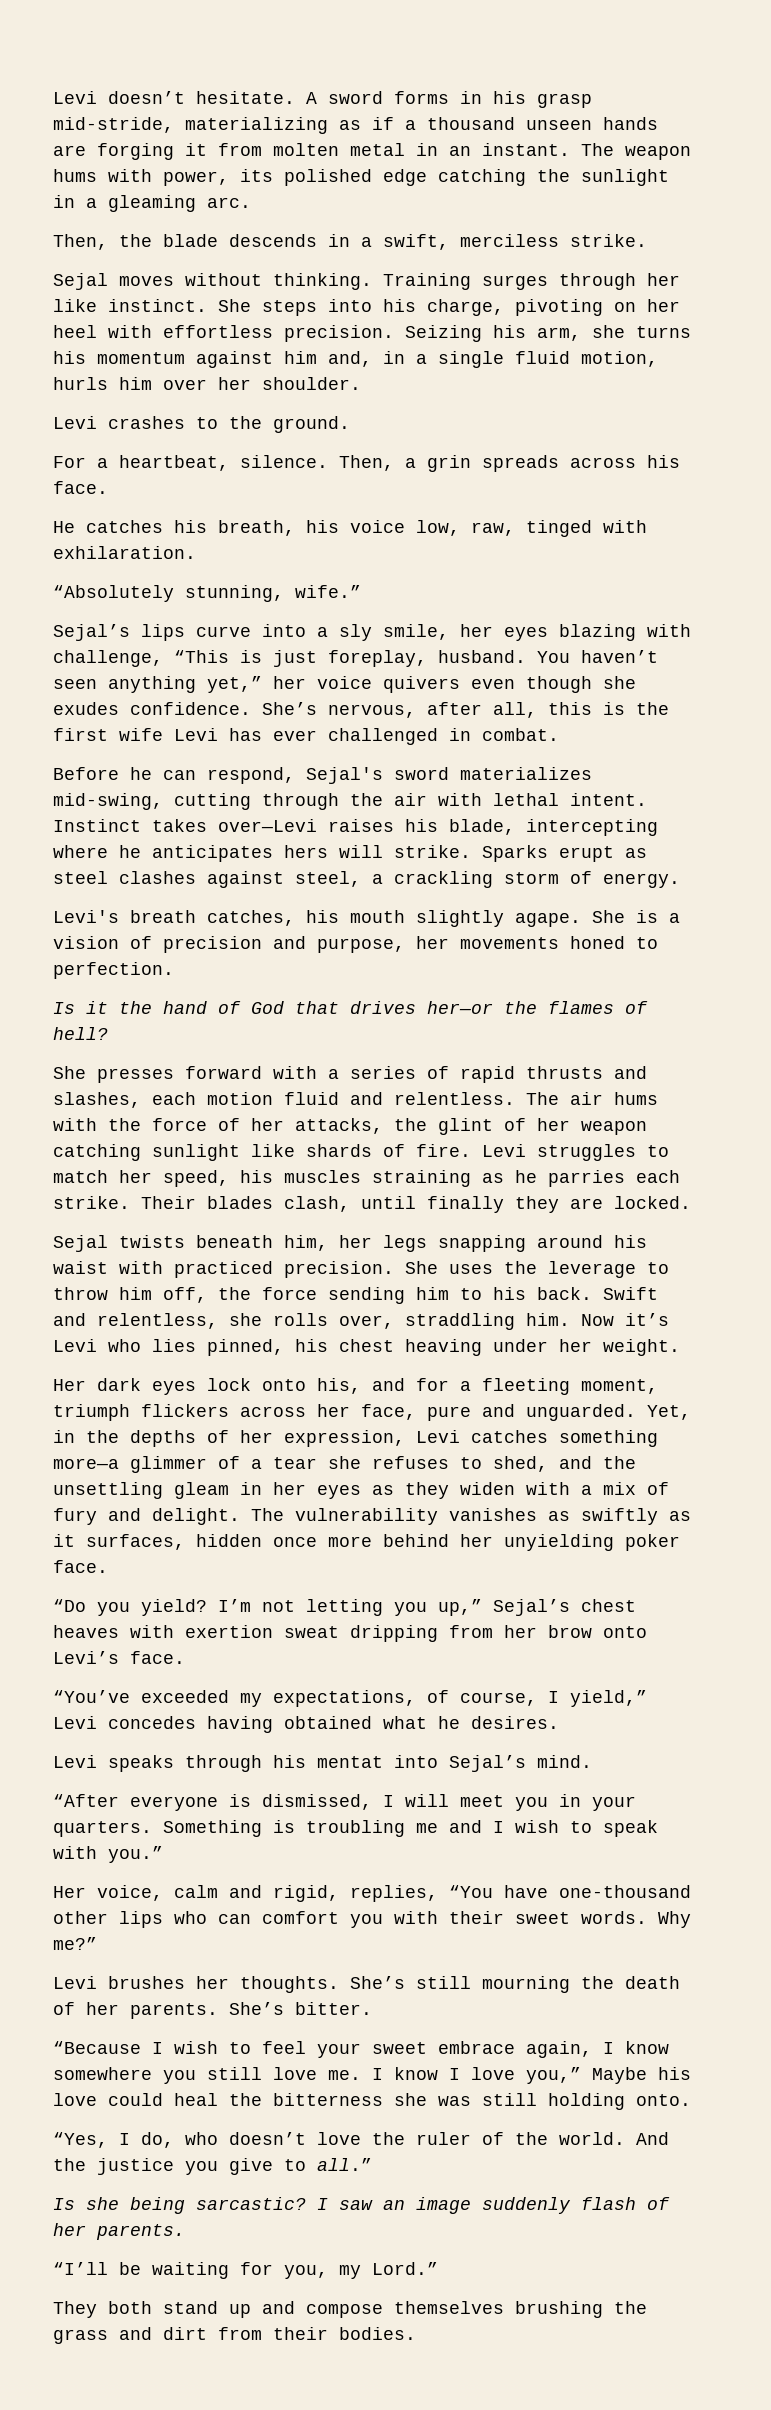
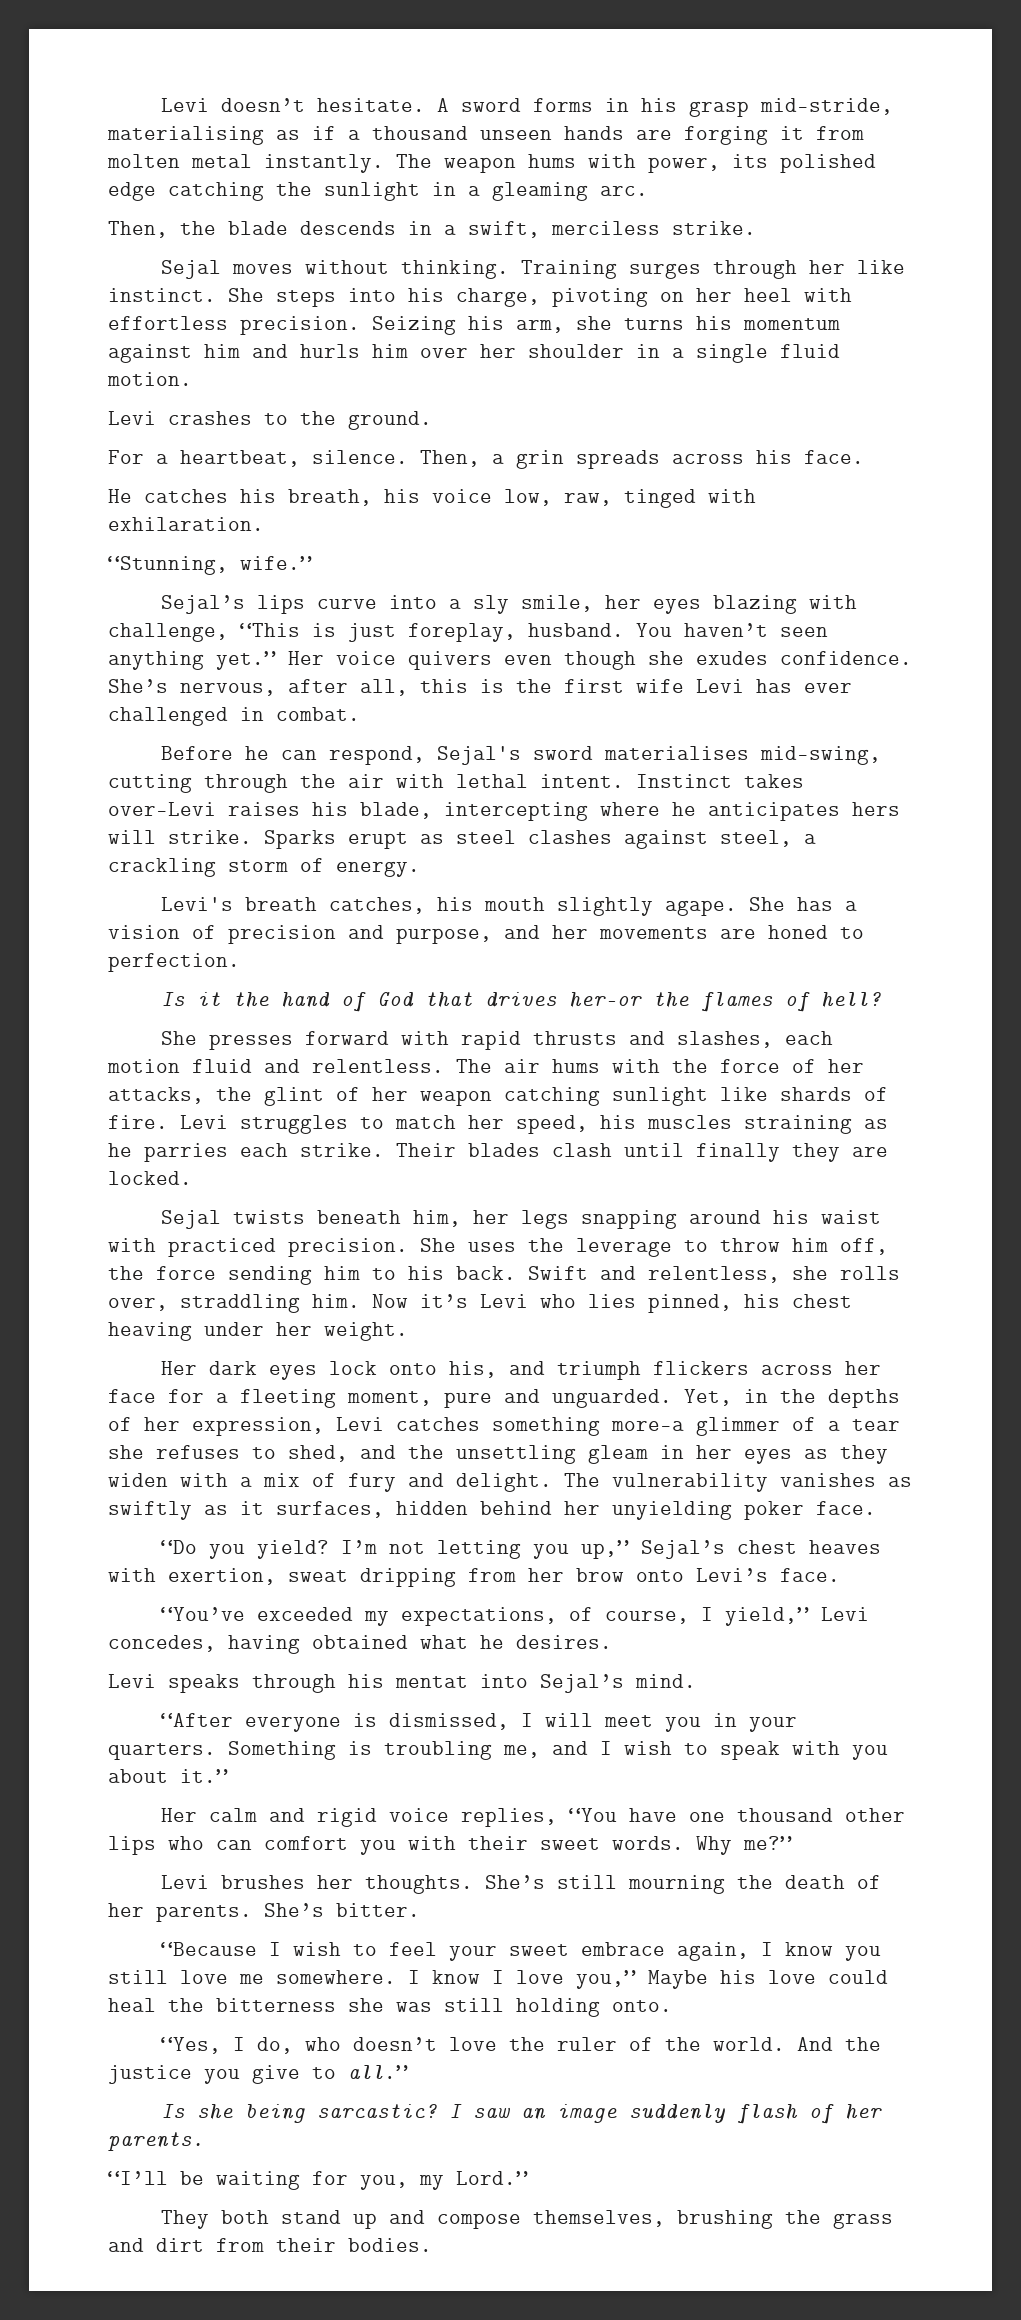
[185,117,328,134] materializing -> [107,126,264,145] materialising
[416,143,570,156] in an instant. -> [264,154,384,173] instantly.
[328,351,658,368] [53,377,361,390] and, in a single fluid motion, hurls him over her shoulder. -> [252,344,840,363] [107,372,192,386] and hurls him over her shoulder in a single fluid motion.
[53,585,284,602] “Absolutely stunning, -> [108,556,228,575] “Stunning,
[207,676,306,693] yet,” her -> [216,651,324,670] yet.” Her
[460,767,592,780] materializes -> [603,746,749,760] materialises
[636,910,658,923] is -> [796,897,833,911] has
(405, 945) none -> [504,925,540,939] and
(559, 943) none -> [720,929,756,939] are
[328,1066,449,1079] a series of -> (449, 1038) none
[284,1196,350,1212] clash, -> [552,1143,612,1157] clash
[416,1378,658,1395] [53,1404,416,1421] for a fleeting moment, triumph flickers across her face, -> [556,1361,881,1380] [108,1389,432,1408] triumph flickers across her face for a fleeting moment,
[273,1536,372,1547] once more -> (468, 1508) none
[185,1625,273,1638] exertion -> [168,1568,276,1585] exertion,
[108,1716,196,1729] concedes -> [108,1635,216,1652] concedes,
[416,1823,438,1833] me -> [503,1745,540,1758] me,
[108,1846,163,1863] [53,1885,163,1901] you.” // Her voice, -> [852,1745,888,1760] [108,1769,228,1783] [160,1808,197,1822] you about it.” // Her
[273,1885,339,1902] rigid, -> [316,1808,449,1827] rigid voice
[559,1885,691,1898] one-thousand -> [688,1808,833,1822] one thousand
[53,2067,152,2080] somewhere -> (833, 1949) none
[328,2070,361,2080] me. -> [239,1970,396,1984] me somewhere.
[394,2301,504,2314] themselves -> [532,2210,665,2227] themselves,

